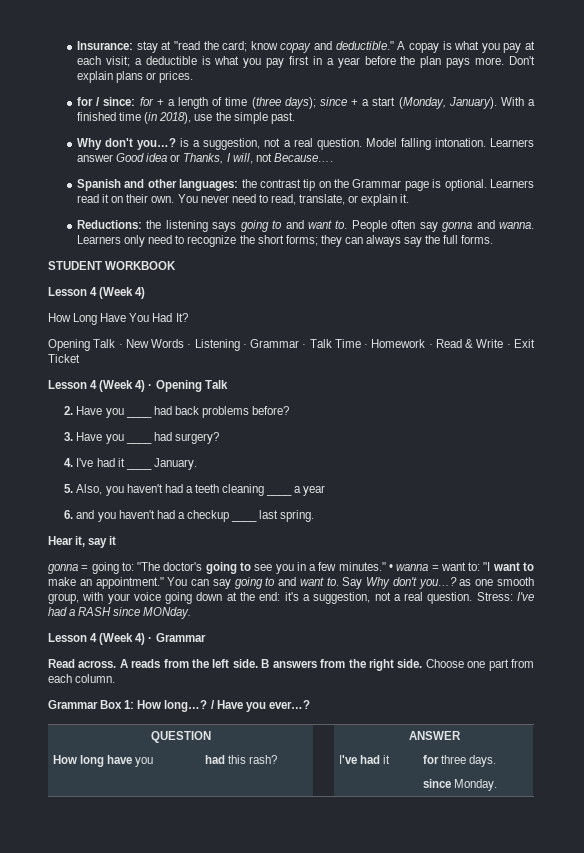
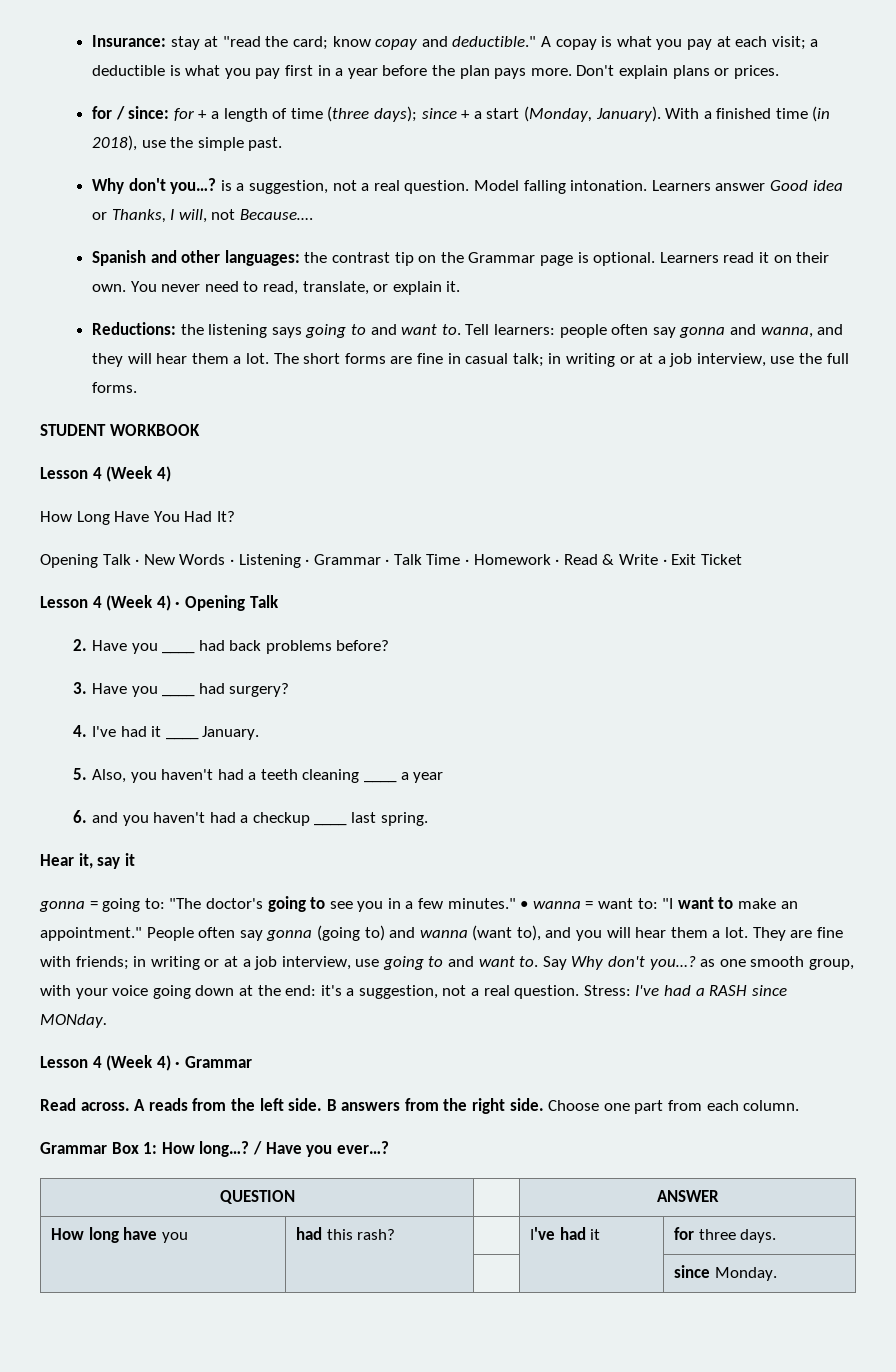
[351,220,387,232] People -> [465,324,607,338] Tell learners: people
[498,222,534,229] [76,235,423,247] wanna. Learners only need to recognize the short forms; they can always say -> [760,324,844,338] [92,353,795,367] wanna, and they will hear them a lot. The short forms are fine in casual talk; in writing or at a job interview, use
[167,577,231,589] You can say -> [146,925,843,941] [40,956,380,970] People often say gonna (going to) and wanna (want to), and you will hear them a lot. They are fine with friends; in writing or at a job interview, use

